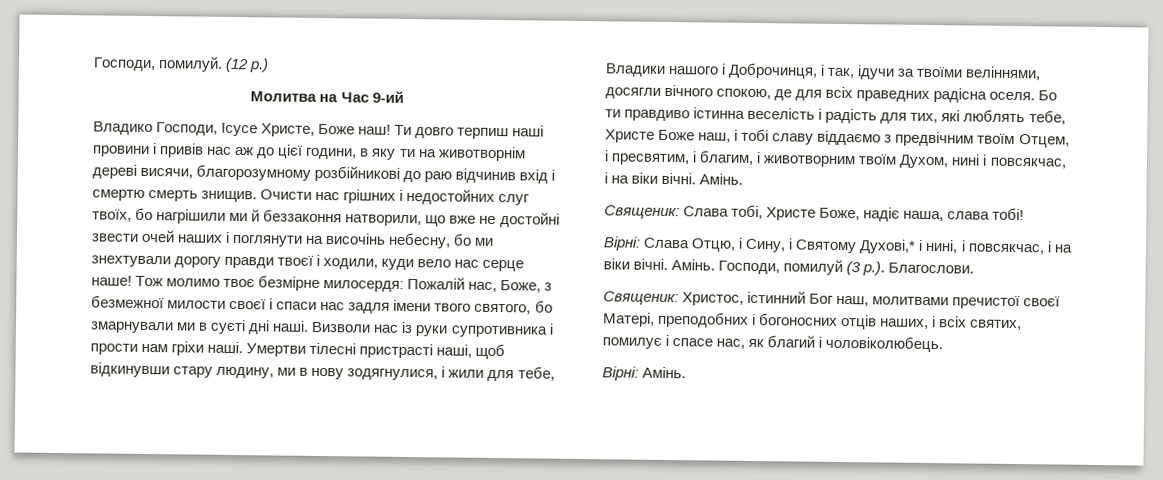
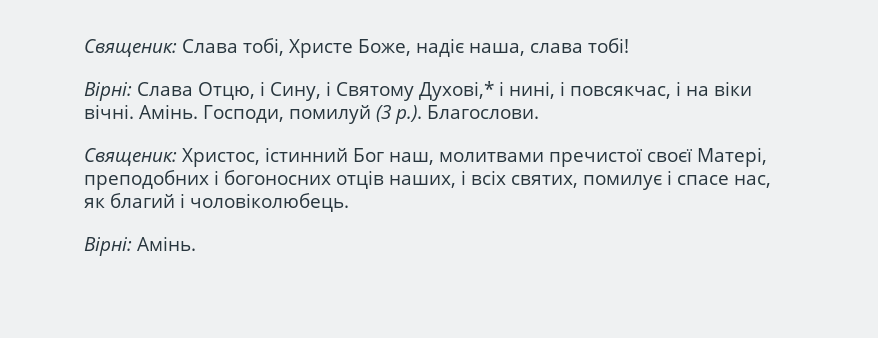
[93,56,270,73] [250,90,404,103] [93,121,545,140] [92,143,526,162] [92,164,556,184] [92,188,531,206] [92,207,560,228] [91,229,495,249] [91,254,525,272] [91,275,553,293] [91,295,553,315] [90,319,554,338] [90,341,506,360] [90,362,555,382] [605,62,1042,81] [605,84,1058,103] [605,107,1066,125] [605,128,1070,148] [604,150,1066,169] [604,172,744,185] Господи, помилуй. (12 р.) // Молитва на Час 9-ий // Владико Господи, Ісусе Христе, Боже наш! Ти довго терпиш наші провини і привів нас аж до цієї години, в яку ти на животворнім дереві висячи, благорозумному розбійникові до раю відчинив вхід і смертю смерть знищив. Очисти нас грішних і недостойних слуг твоїх, бо нагрішили ми й беззаконня натворили, що вже не достойні звести очей наших і поглянути на височінь небесну, бо ми знехтували дорогу правди твоєї і ходили, куди вело нас серце наше! Тож молимо твоє безмірне милосердя: Пожалій нас, Боже, з безмежної милости своєї і спаси нас задля імени твого святого, бо змарнували ми в суєті дні наші. Визволи нас із руки супротивника і прости нам гріхи наші. Умертви тілесні пристрасті наші, щоб відкинувши стару людину, ми в нову зодягнулися, і жили для тебе, Владики нашого і Доброчинця, і так, ідучи за твоїми веліннями, досягли вічного спокою, де для всіх праведних радісна оселя. Бо ти правдиво істинна веселість і радість для тих, які люблять тебе, Христе Боже наш, і тобі славу віддаємо з предвічним твоїм Отцем, і пресвятим, і благим, і животворним твоїм Духом, нині і повсякчас, і на віки вічні. Амінь. // -> (84, 48) none

